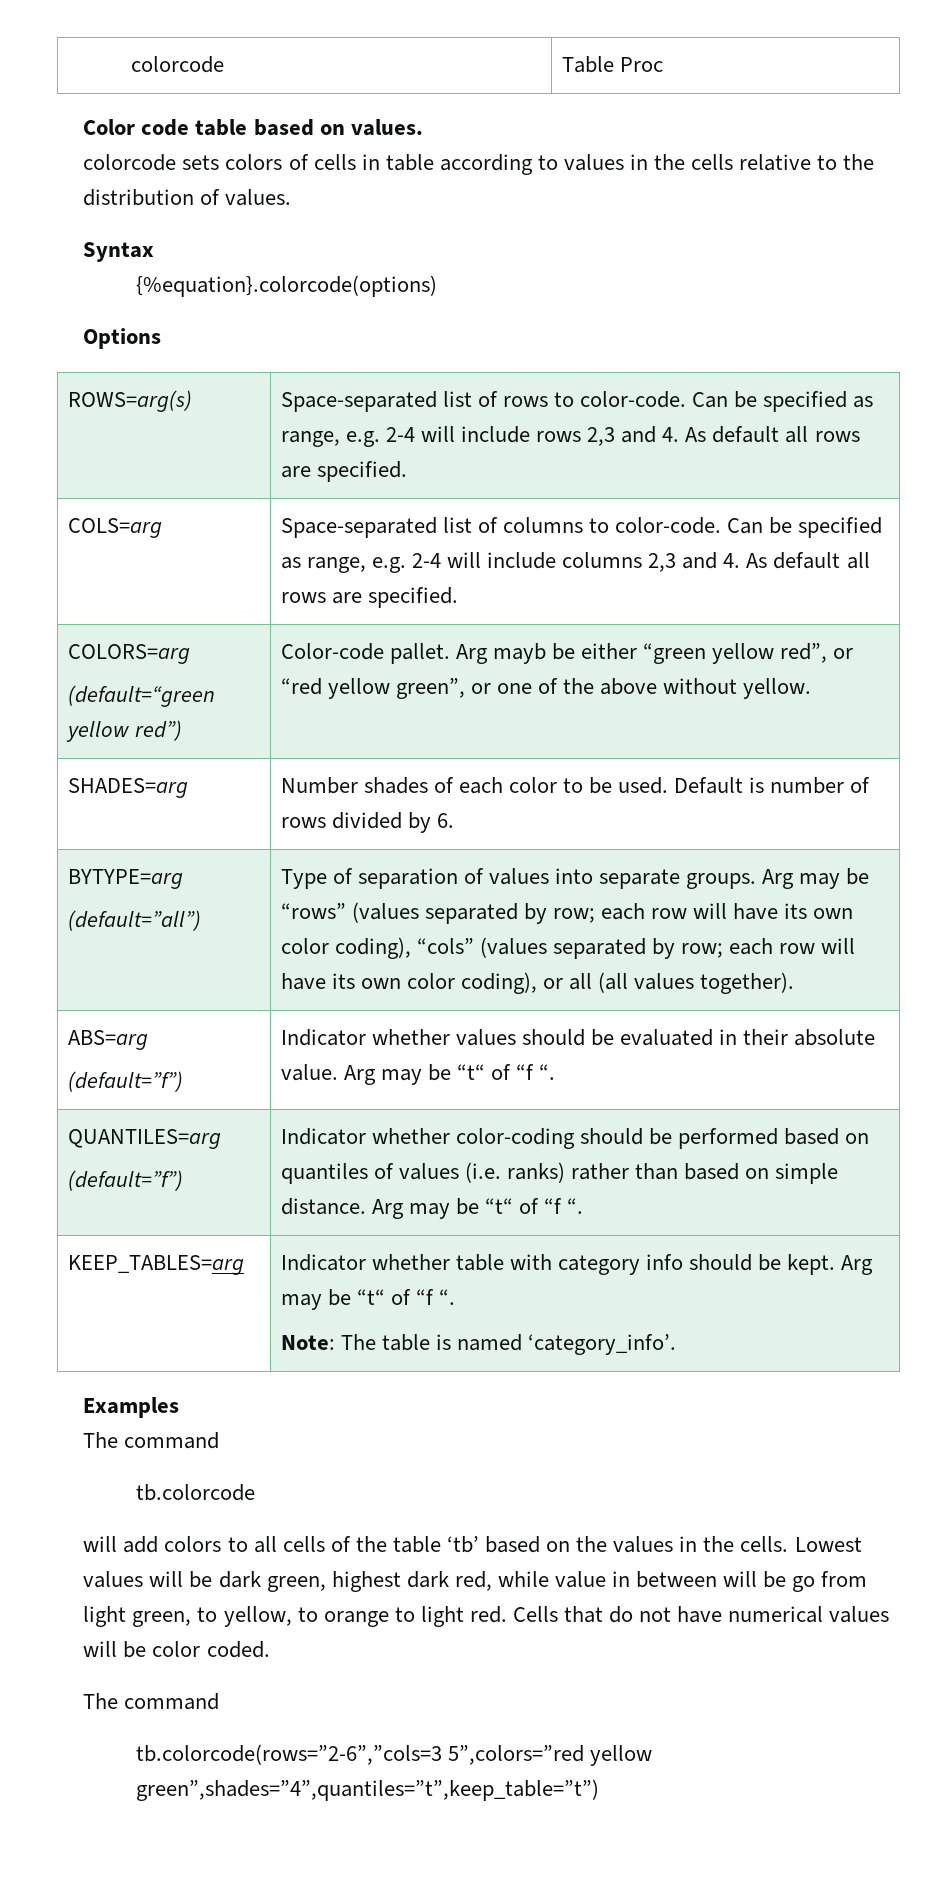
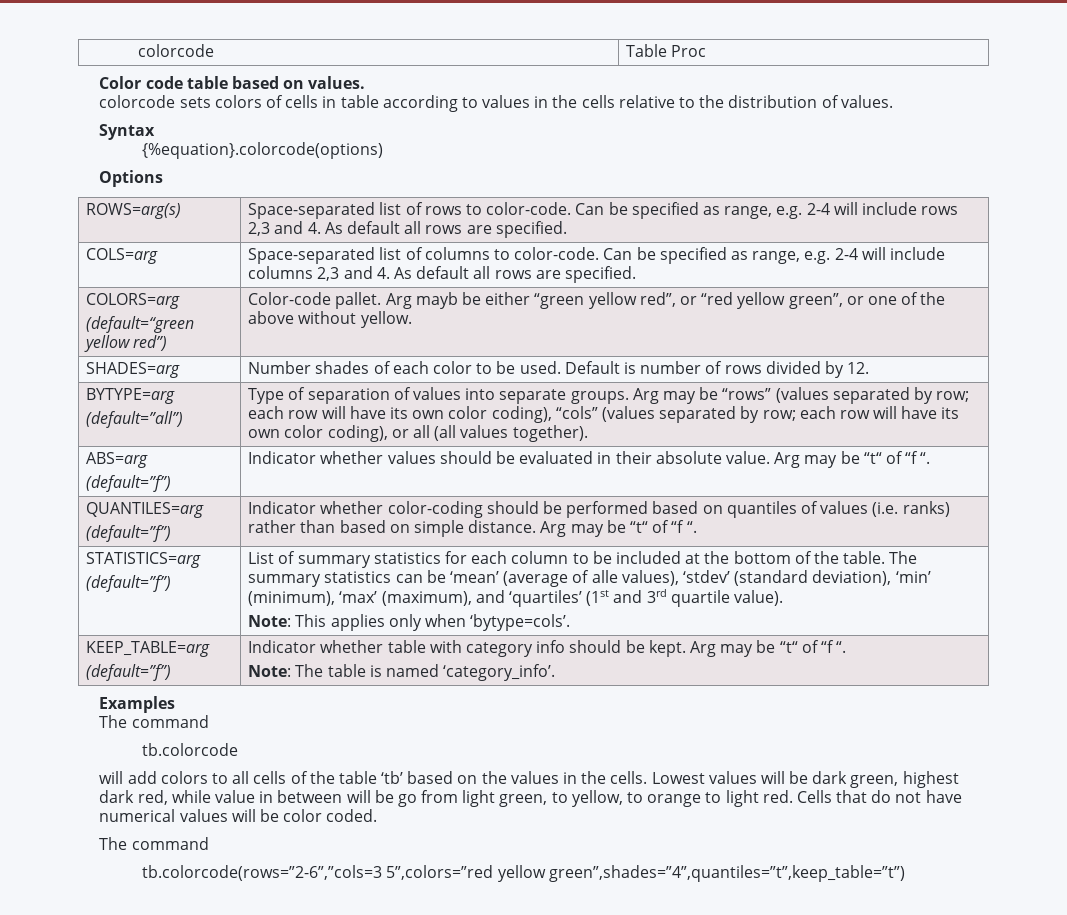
[436,813,454,828] 6. -> [847,362,870,374] 12.
[67,1255,244,1275] KEEP_TABLES=arg -> [86,552,202,568] [86,575,172,592] [248,551,918,568] [248,570,931,587] [248,589,783,607] [248,614,571,631] [86,641,211,657] [86,664,172,681] STATISTICS=arg // (default=”f”) | List of summary statistics for each column to be included at the bottom of the table. The summary statistics can be ‘mean’ (average of alle values), ‘stdev’ (standard deviation), ‘min’ (minimum), ‘max’ (maximum), and ‘quartiles’ (1st and 3rd quartile value). // Note: This applies only when ‘bytype=cols’. // KEEP_TABLE=arg // (default=”f”)

